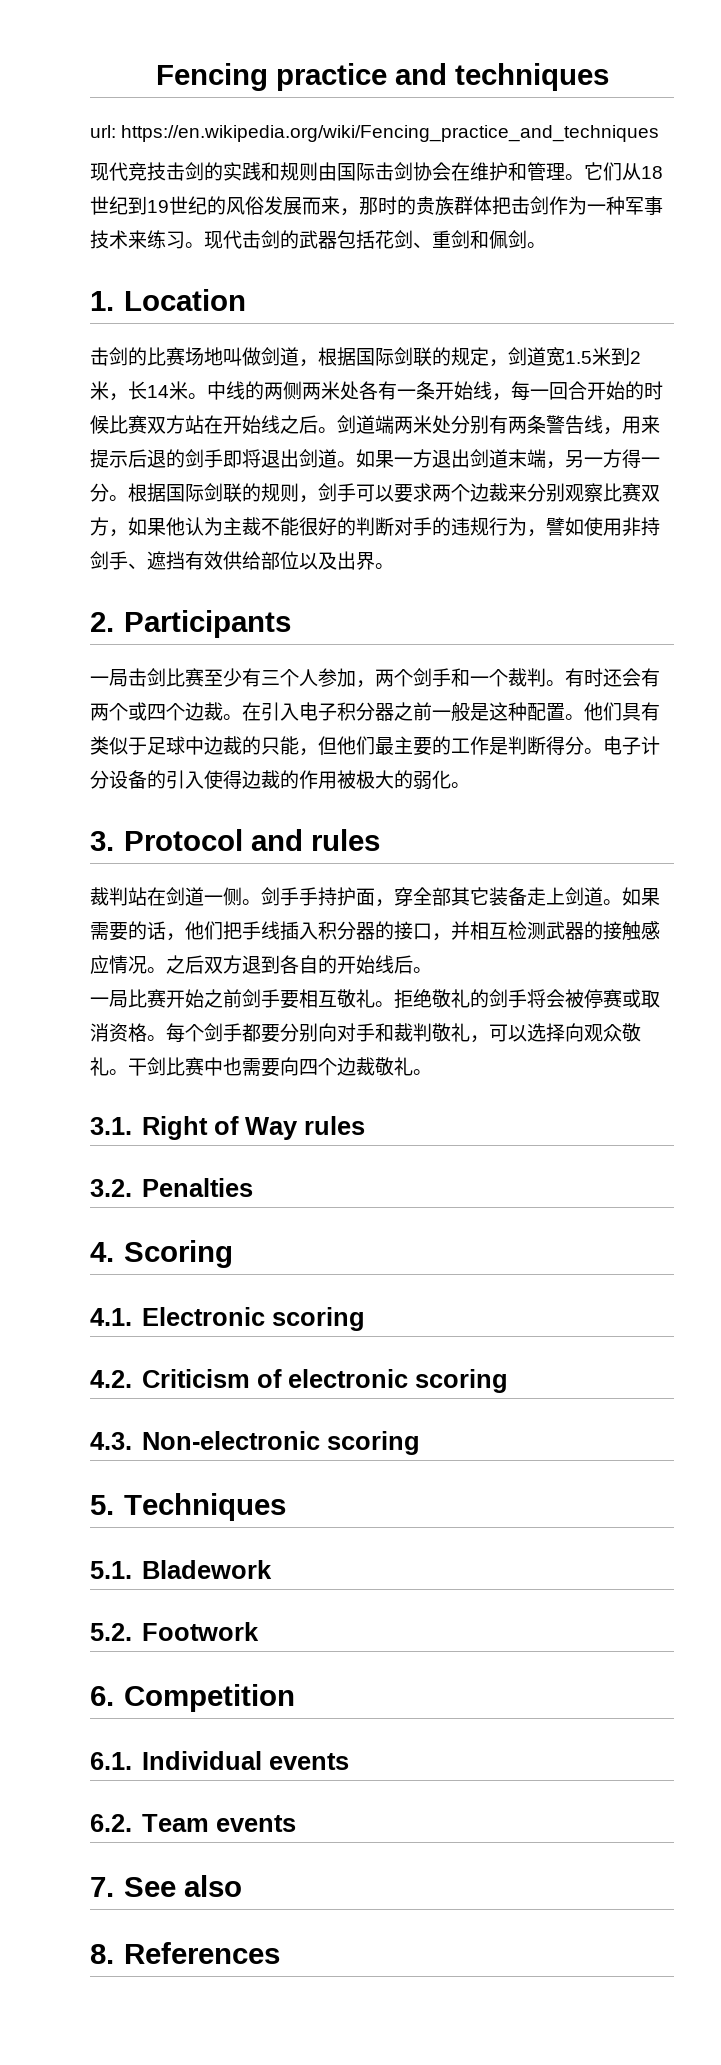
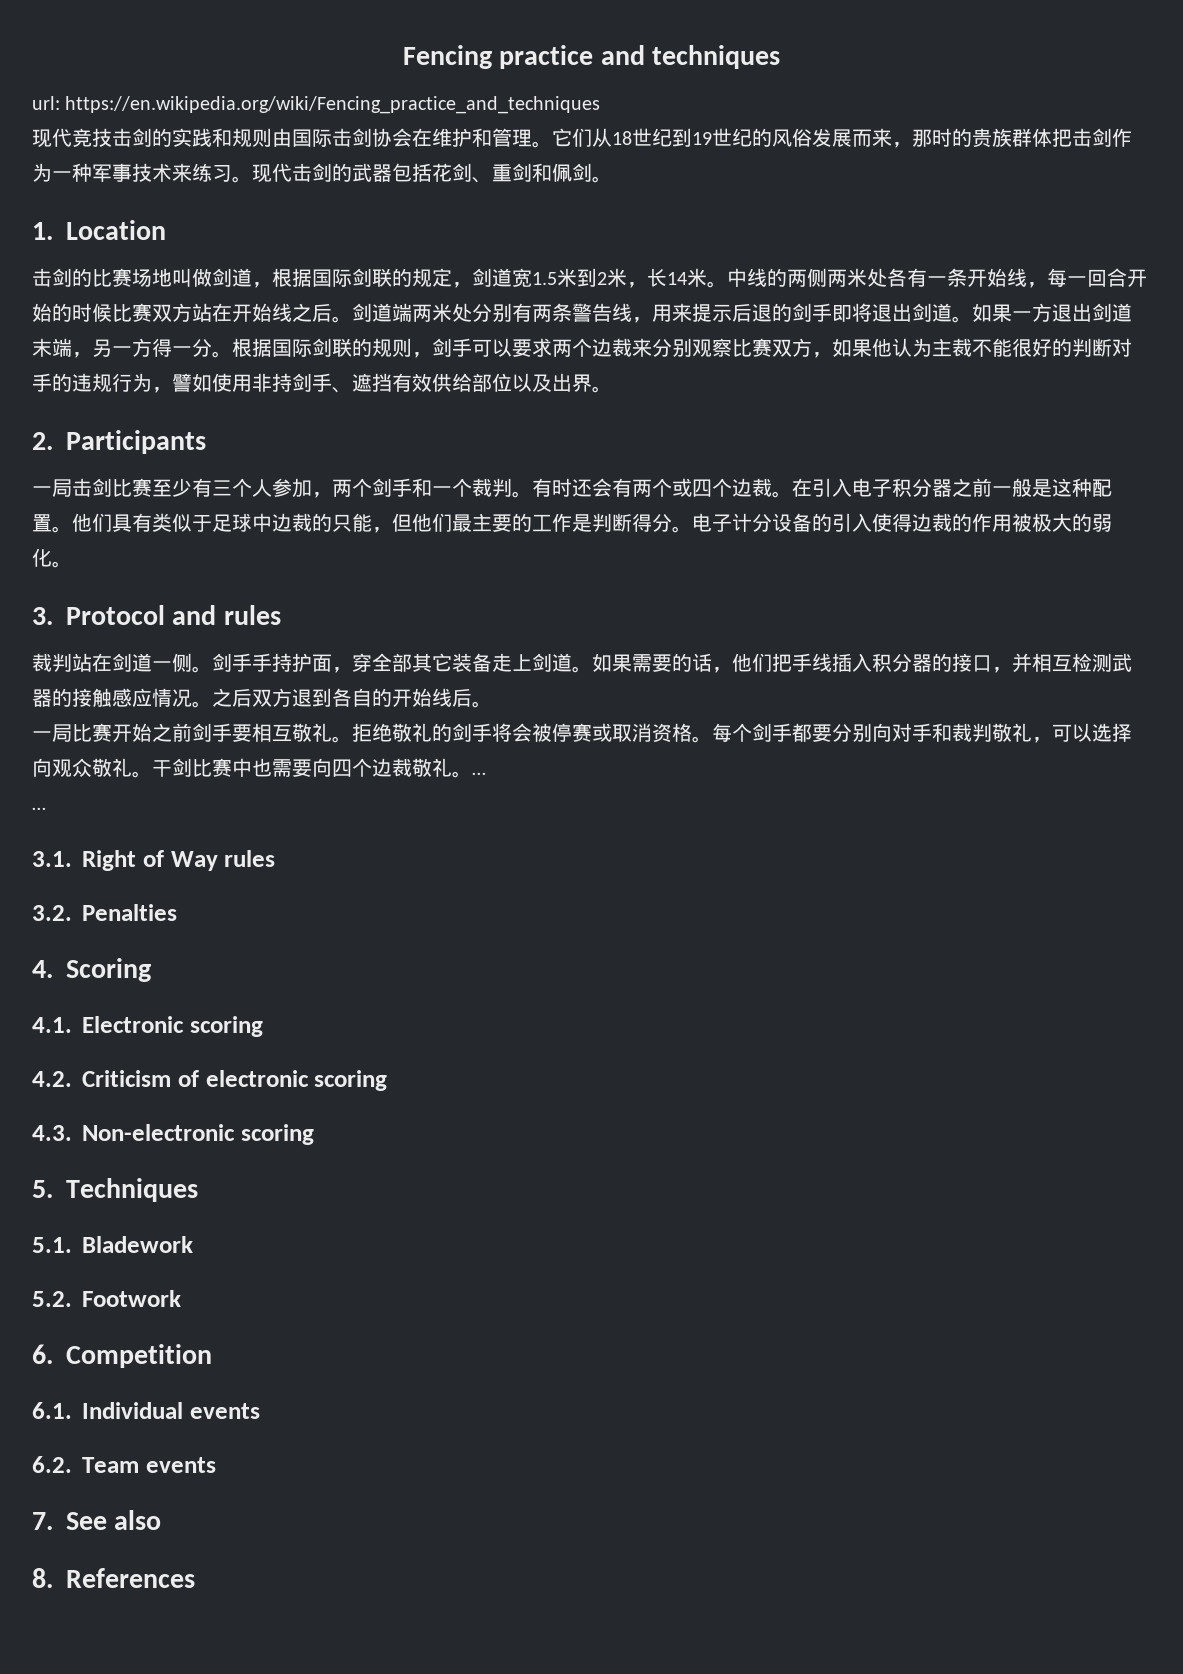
(432, 1072) none -> [472,772,486,775] [32,807,46,810] … // …

